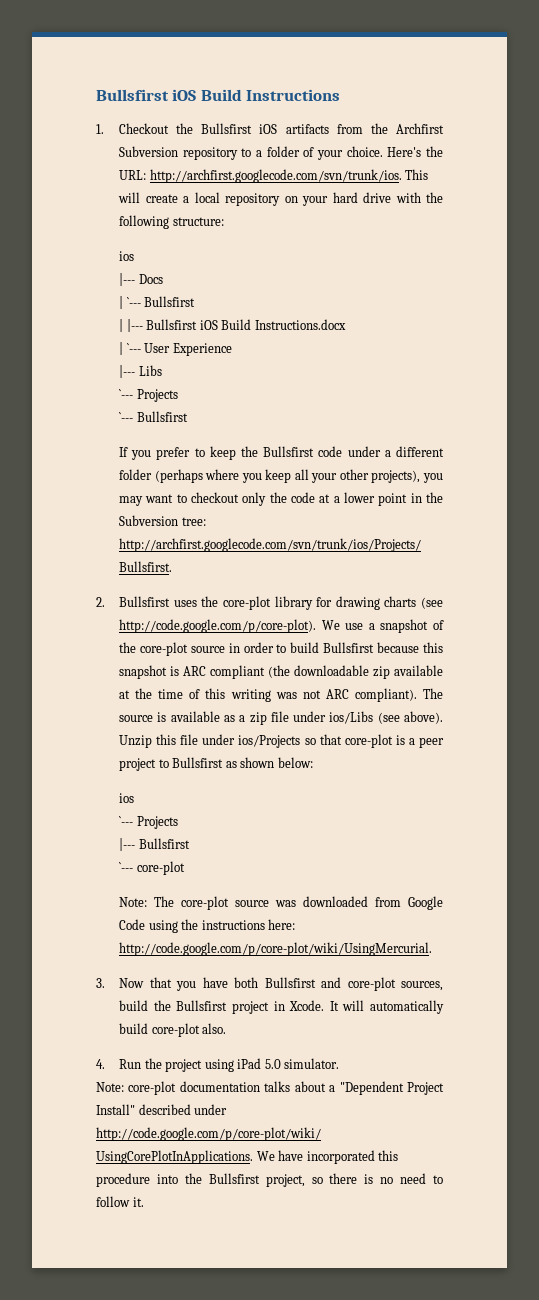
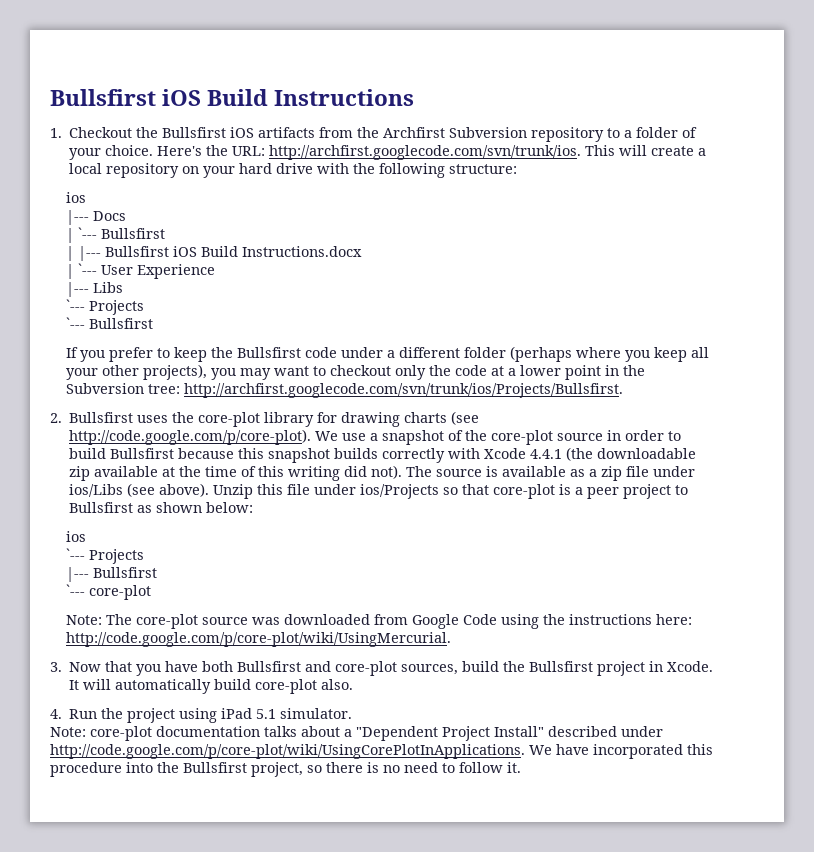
[170,665,266,679] is ARC compliant -> [334,448,563,463] builds correctly with Xcode 4.4.1
[275,688,417,702] was not ARC compliant). -> [344,465,403,479] did not).
[264,1059,281,1069] 5.0 -> [256,709,277,719] 5.1

